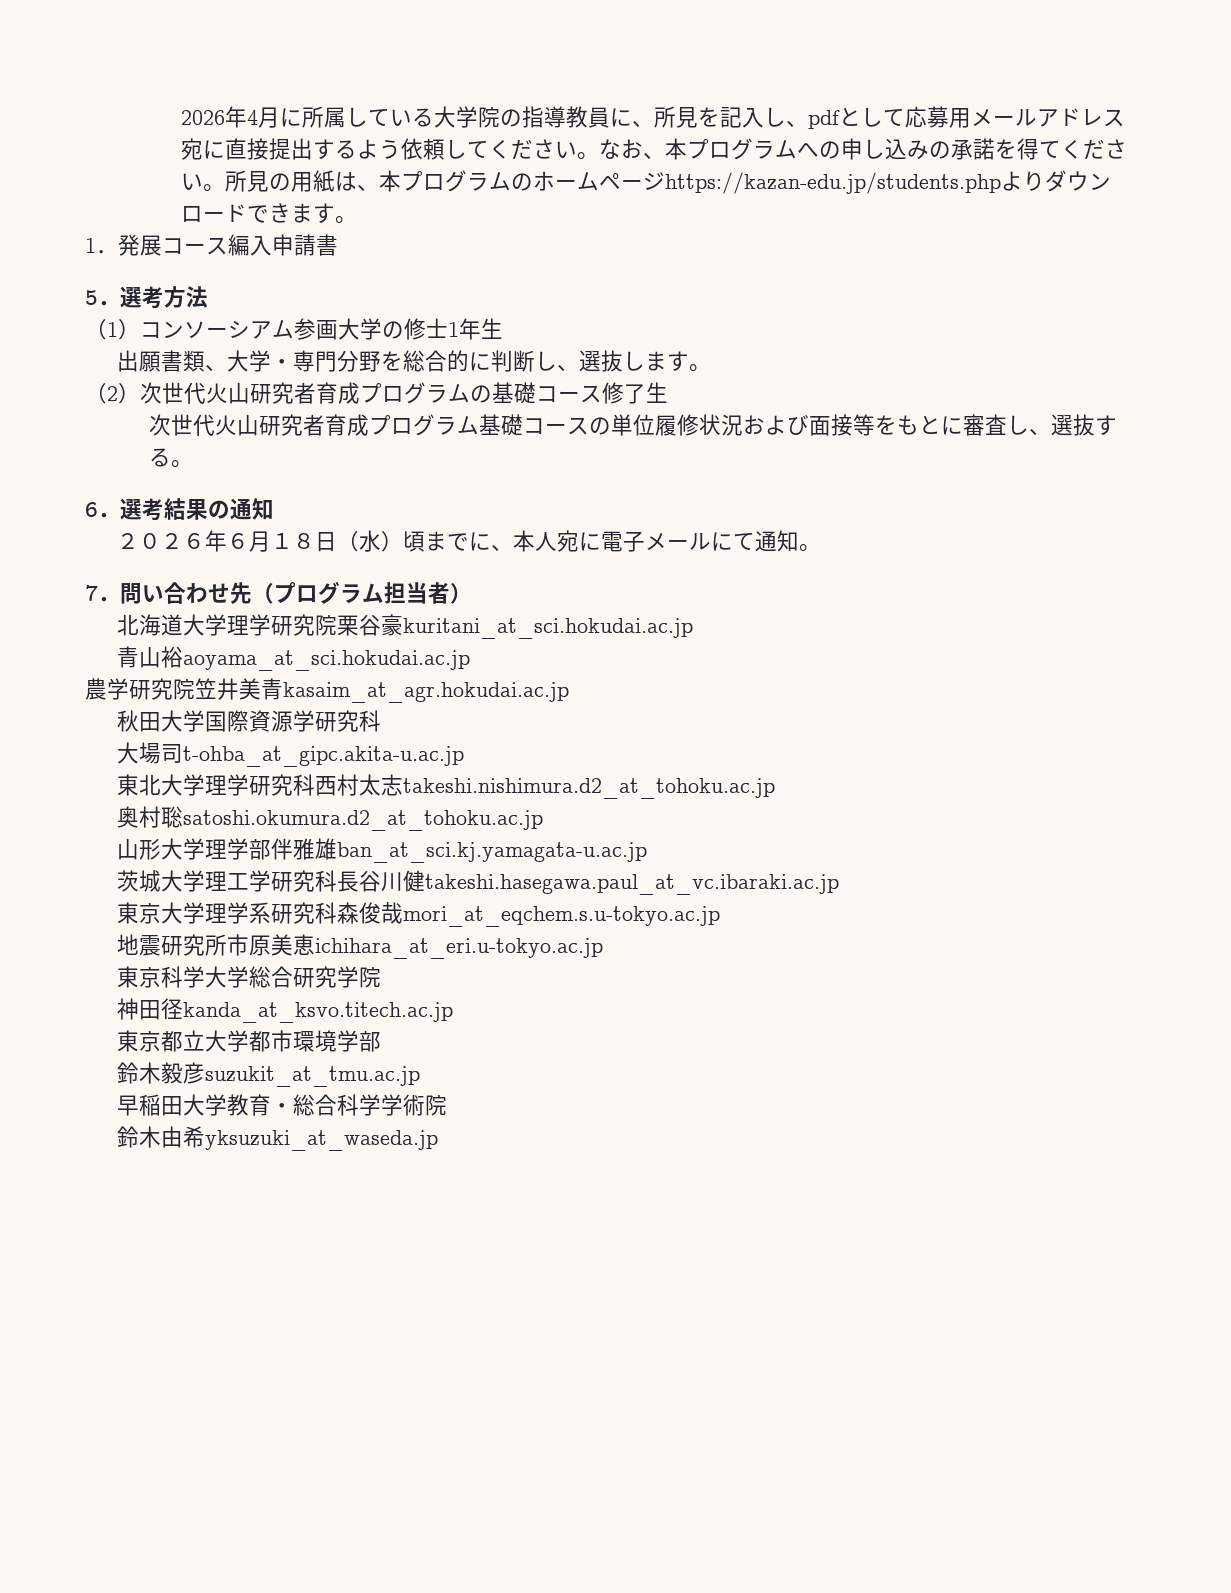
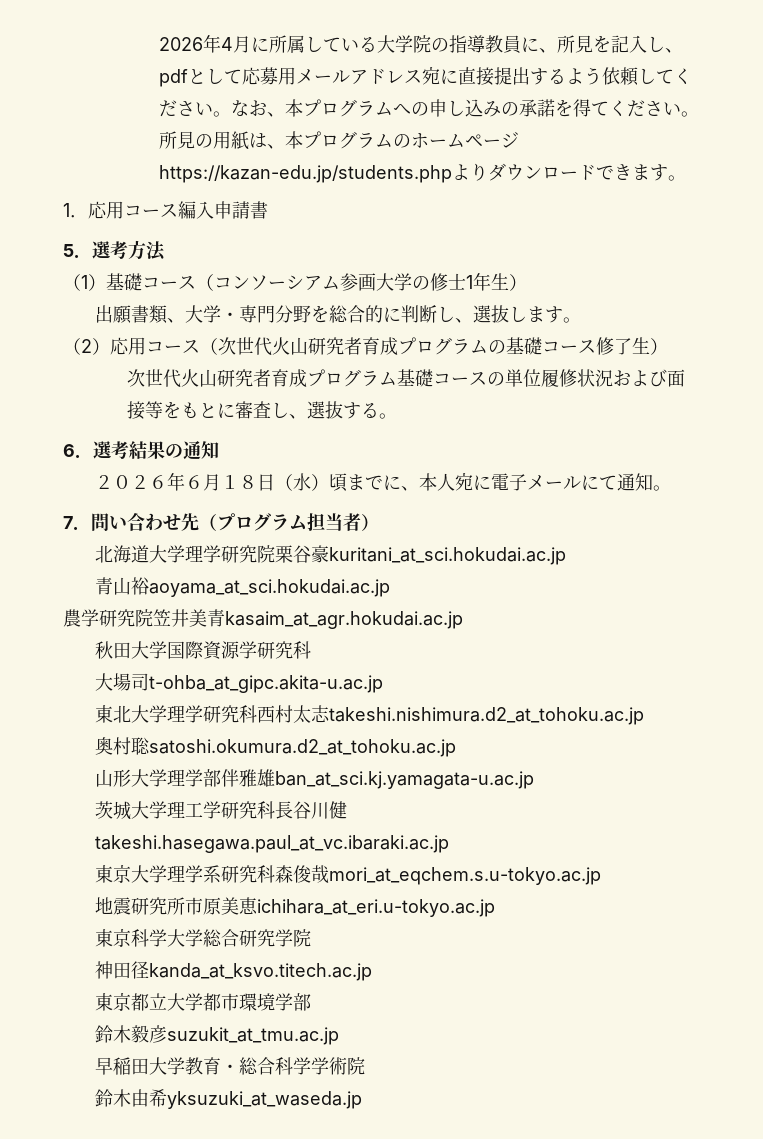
[118,234,162,256] 発展 -> [88,201,124,219] 応用
(140, 329) none -> [106,273,214,291] 基礎コース（
(503, 328) none -> [509,274,527,291] ）
(140, 393) none -> [110,337,218,355] 応用コース（
(668, 392) none -> [650,338,668,355] ）

